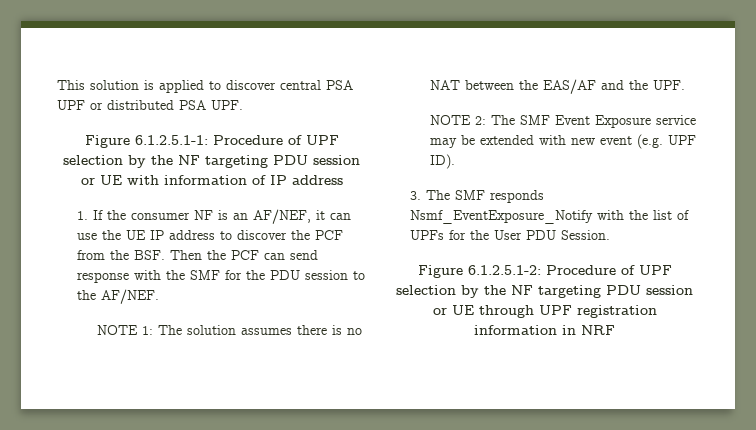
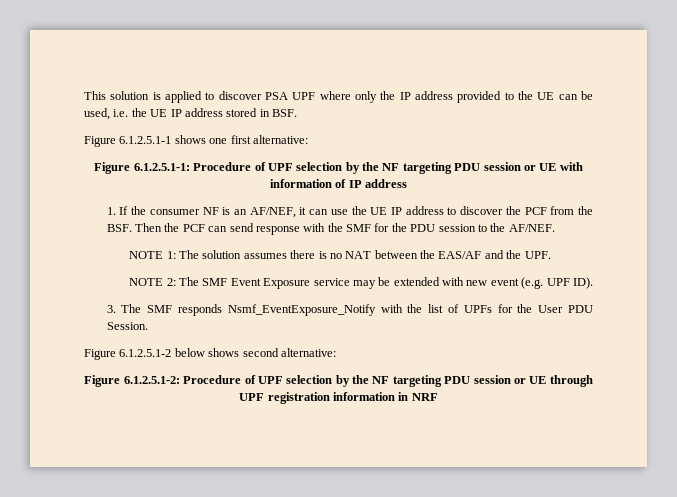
[280,80,321,90] central -> (262, 95) none
[90,100,243,110] or distributed PSA UPF. -> [319,91,593,103] [84,108,297,120] [84,135,308,147] where only the IP address provided to the UE can be used, i.e. the UE IP address stored in BSF. // Figure 6.1.2.5.1-1 shows one first alternative:
(611, 235) none -> [84,348,336,360] // Figure 6.1.2.5.1-2 below shows second alternative:

